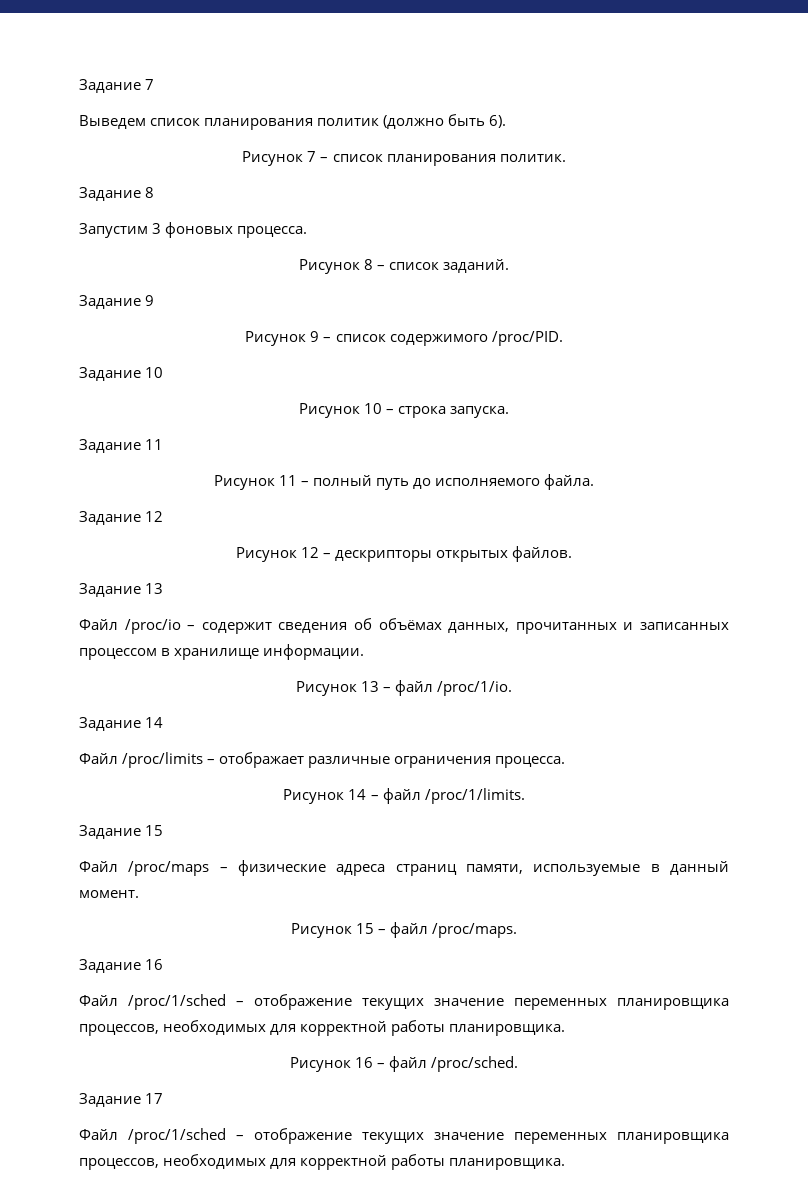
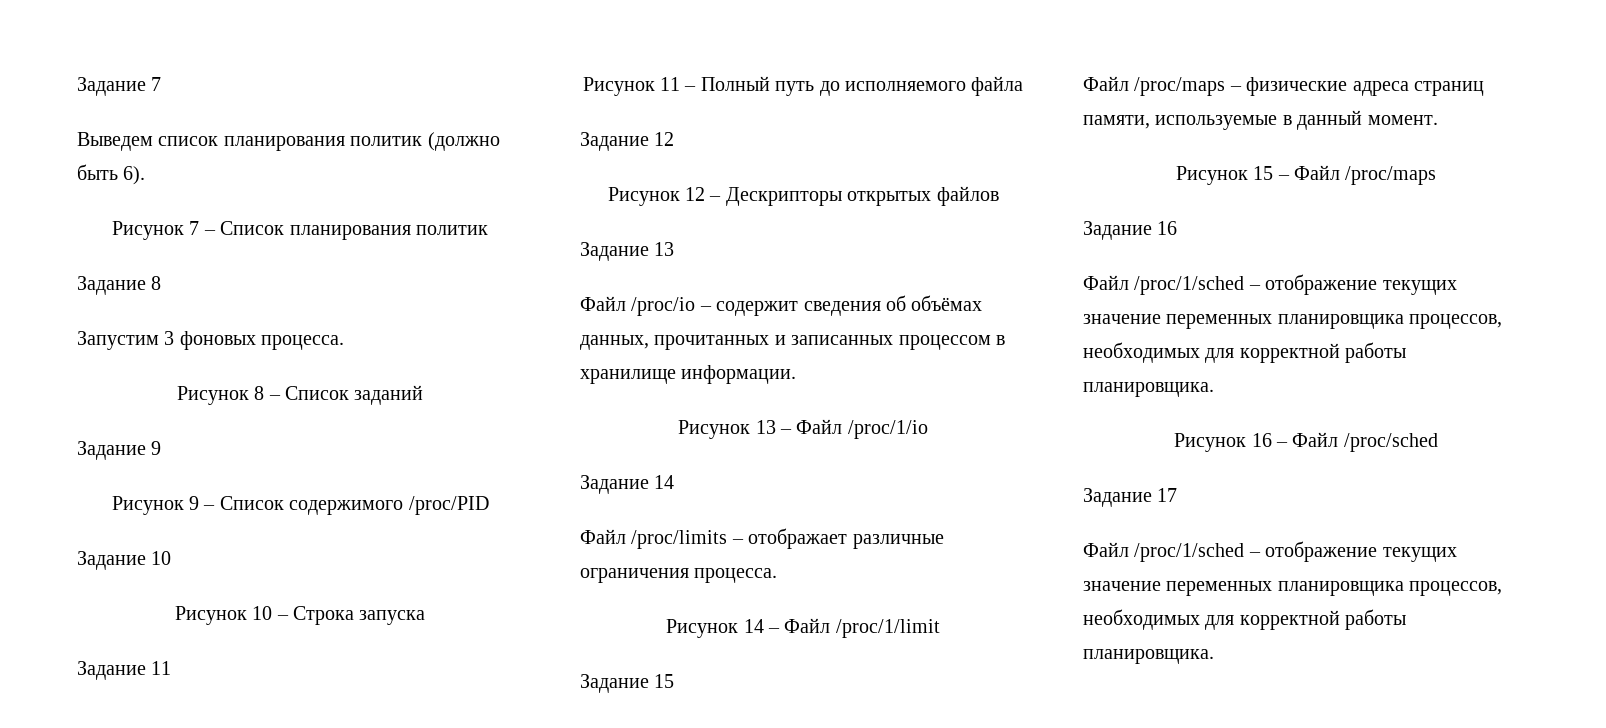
[332,154,566,166] список планирования политик. -> [220,221,488,240] Список планирования политик
[389,259,510,273] список заданий. -> [284,385,424,405] Список заданий
[335,331,563,346] список содержимого /proc/PID. -> [219,496,489,515] Список содержимого /proc/PID
[398,406,510,418] строка запуска. -> [292,606,426,625] Строка запуска
[312,475,372,486] полный -> [700,76,770,91] Полный
[544,474,595,490] файла. -> [971,76,1024,96] файла
[335,546,573,562] дескрипторы открытых файлов. -> [725,186,999,206] Дескрипторы открытых файлов
[395,680,513,696] файл /proc/1/io. -> [796,419,928,439] Файл /proc/1/io
[382,788,525,804] файл /proc/1/limits. -> [784,618,940,638] Файл /proc/1/limit
[390,922,518,938] файл /proc/maps. -> [1293,165,1437,185] Файл /proc/maps
[389,1056,519,1072] файл /proc/sched. -> [1292,432,1438,452] Файл /proc/sched

